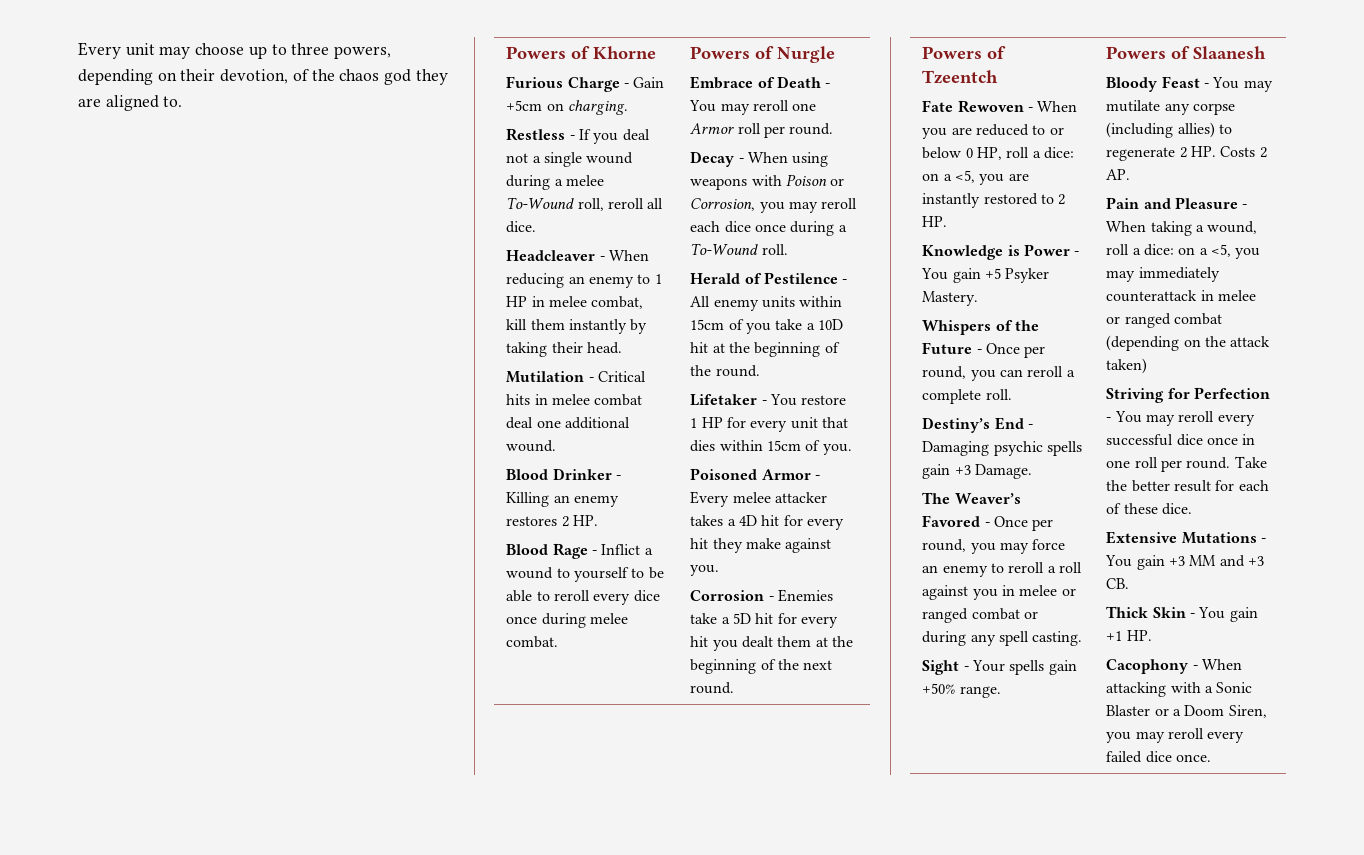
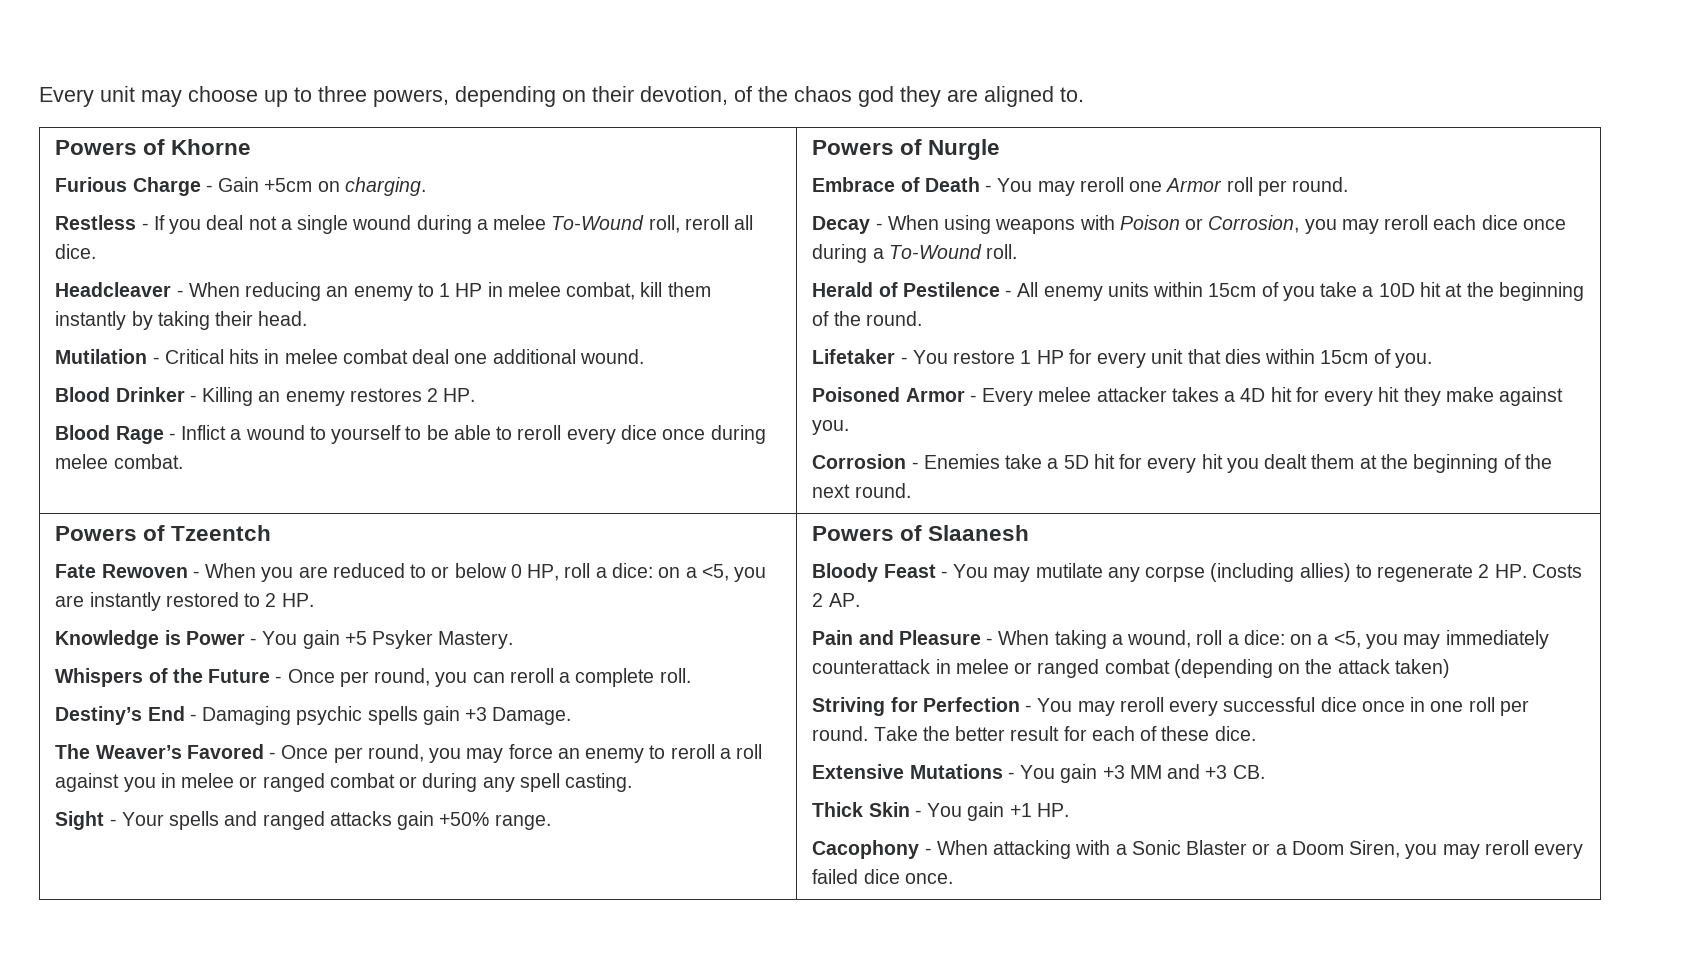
(1045, 667) none -> [224,811,392,830] and ranged attacks

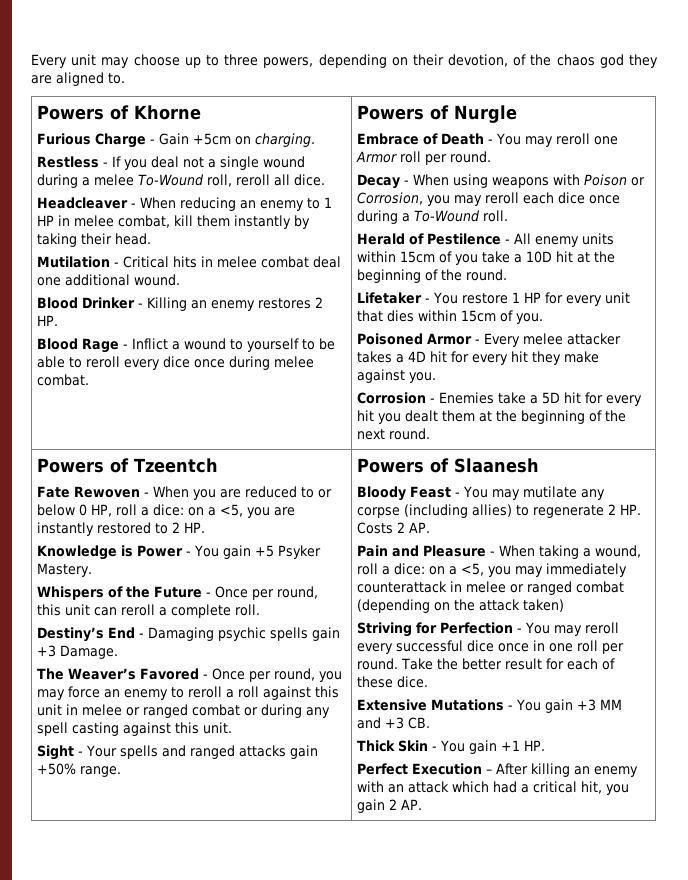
[435,672,468,687] you -> [37,604,91,616] this unit
[123,777,156,792] you -> [315,686,340,698] [37,704,63,716] this unit
[565,773,633,792] casting. -> [72,722,233,736] casting against this unit.
[812,840,1584,859] [812,869,953,884] Cacophony - When attacking with a Sonic Blaster or a Doom Siren, you may reroll every failed dice once. -> [357,763,639,777] [357,781,630,795] [357,799,423,813] Perfect Execution – After killing an enemy with an attack which had a critical hit, you gain 2 AP.

